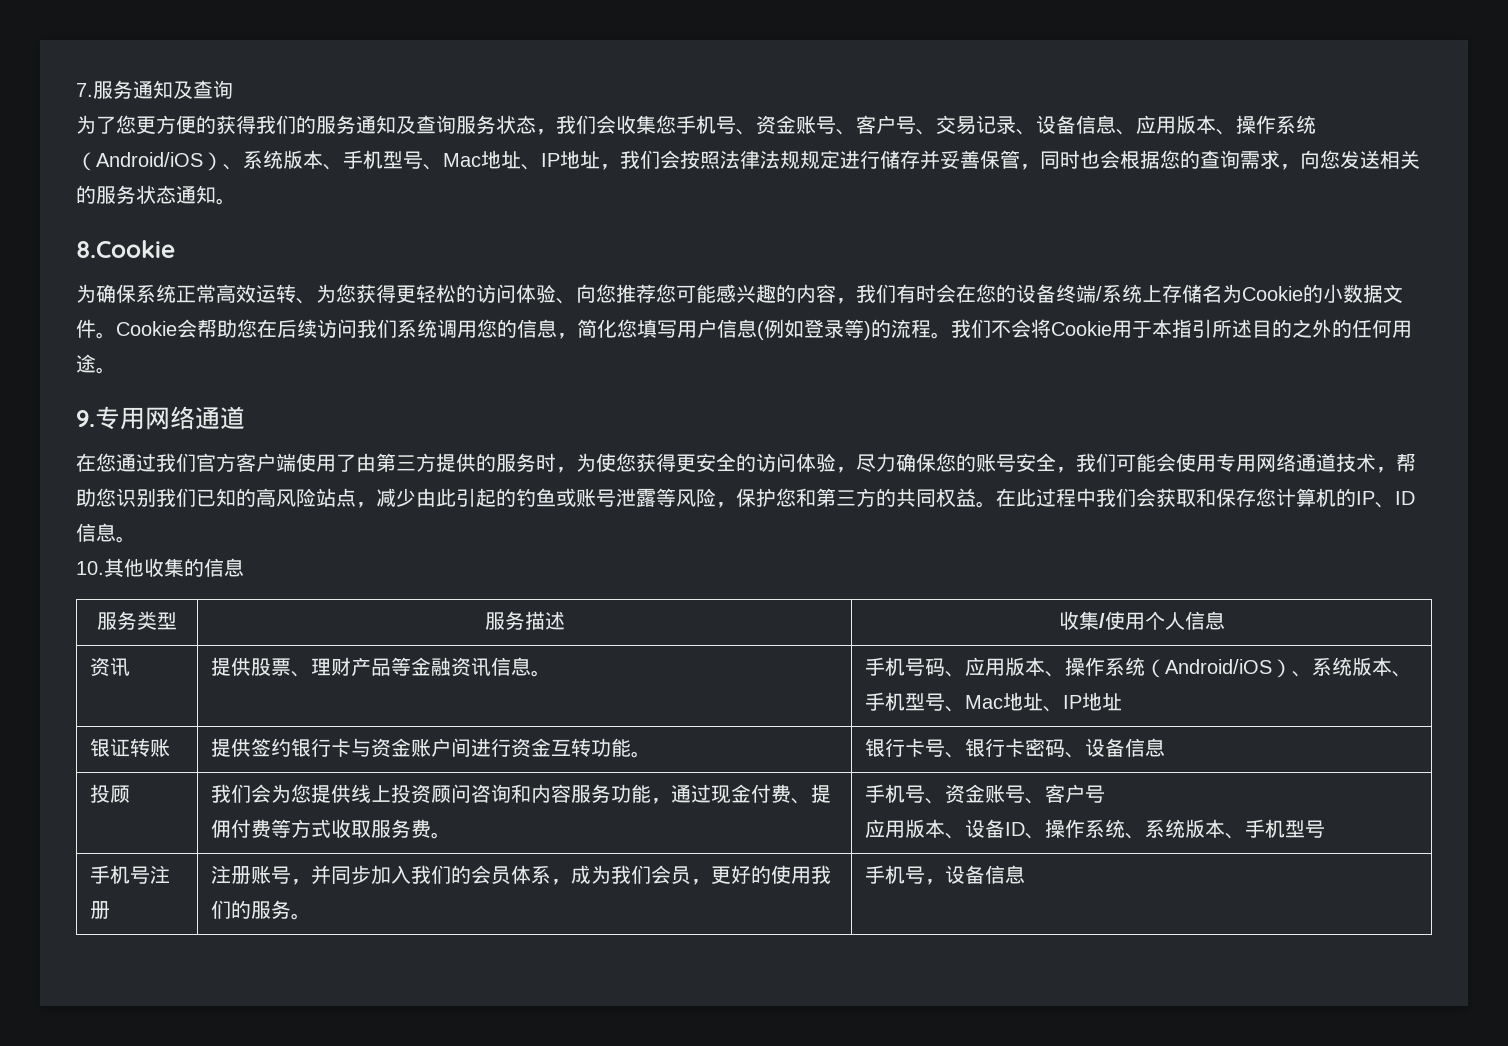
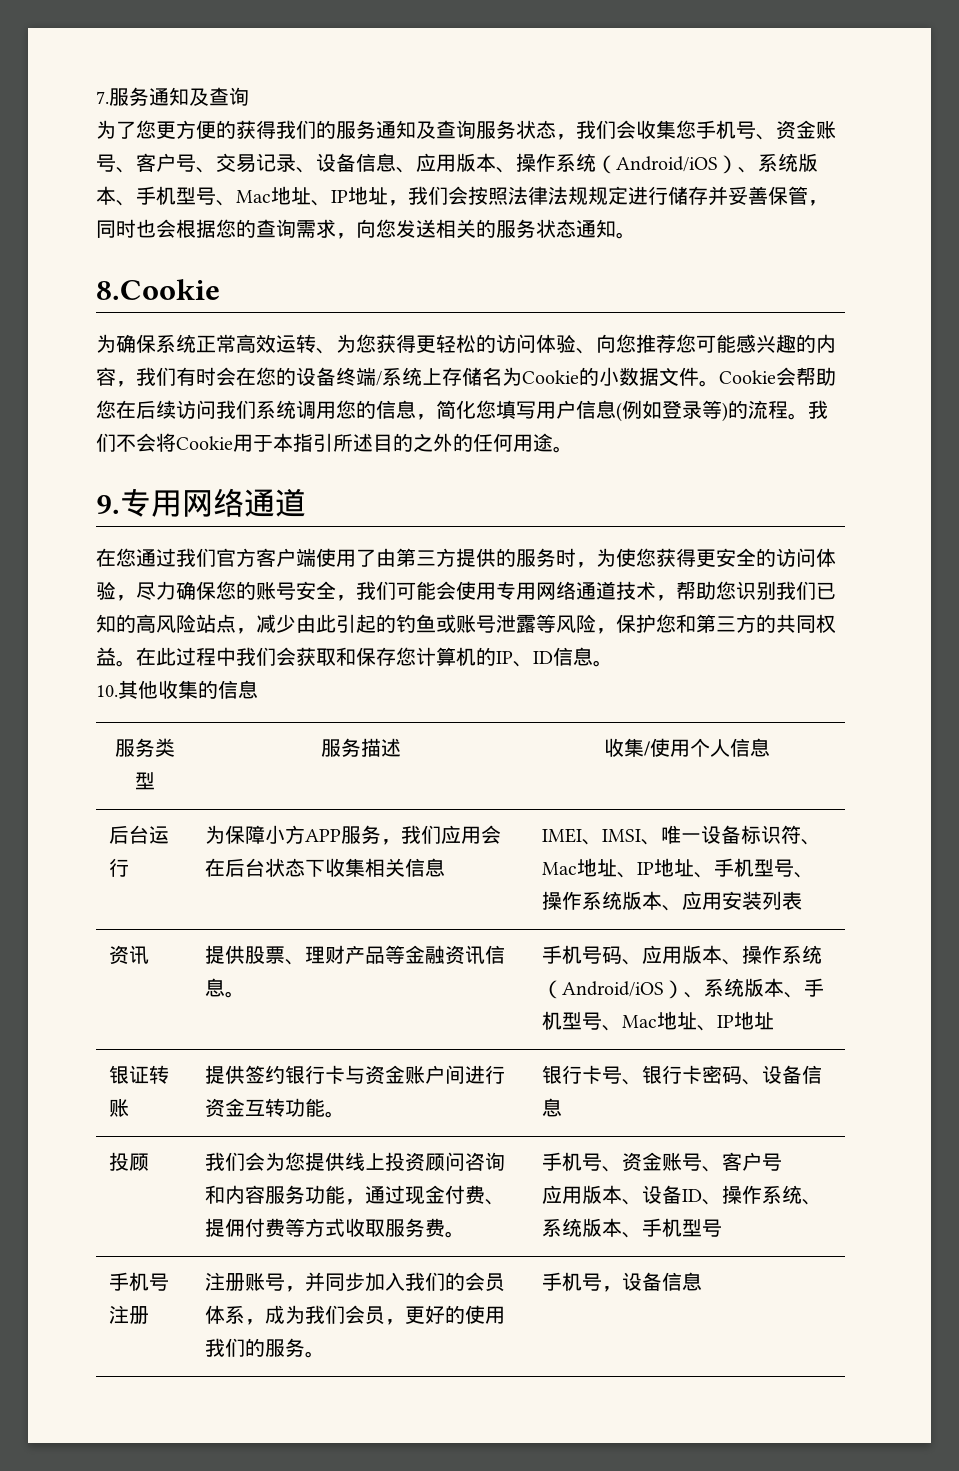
(1225, 620) none -> [108,825,169,844] [108,858,129,877] [204,825,501,845] [204,858,445,877] [541,825,821,845] [541,858,814,878] [541,891,802,911] // 后台运行 | 为保障小方APP服务，我们应用会在后台状态下收集相关信息 | IMEI、IMSI、唯一设备标识符、Mac地址、IP地址、手机型号、操作系统版本、应用安装列表

